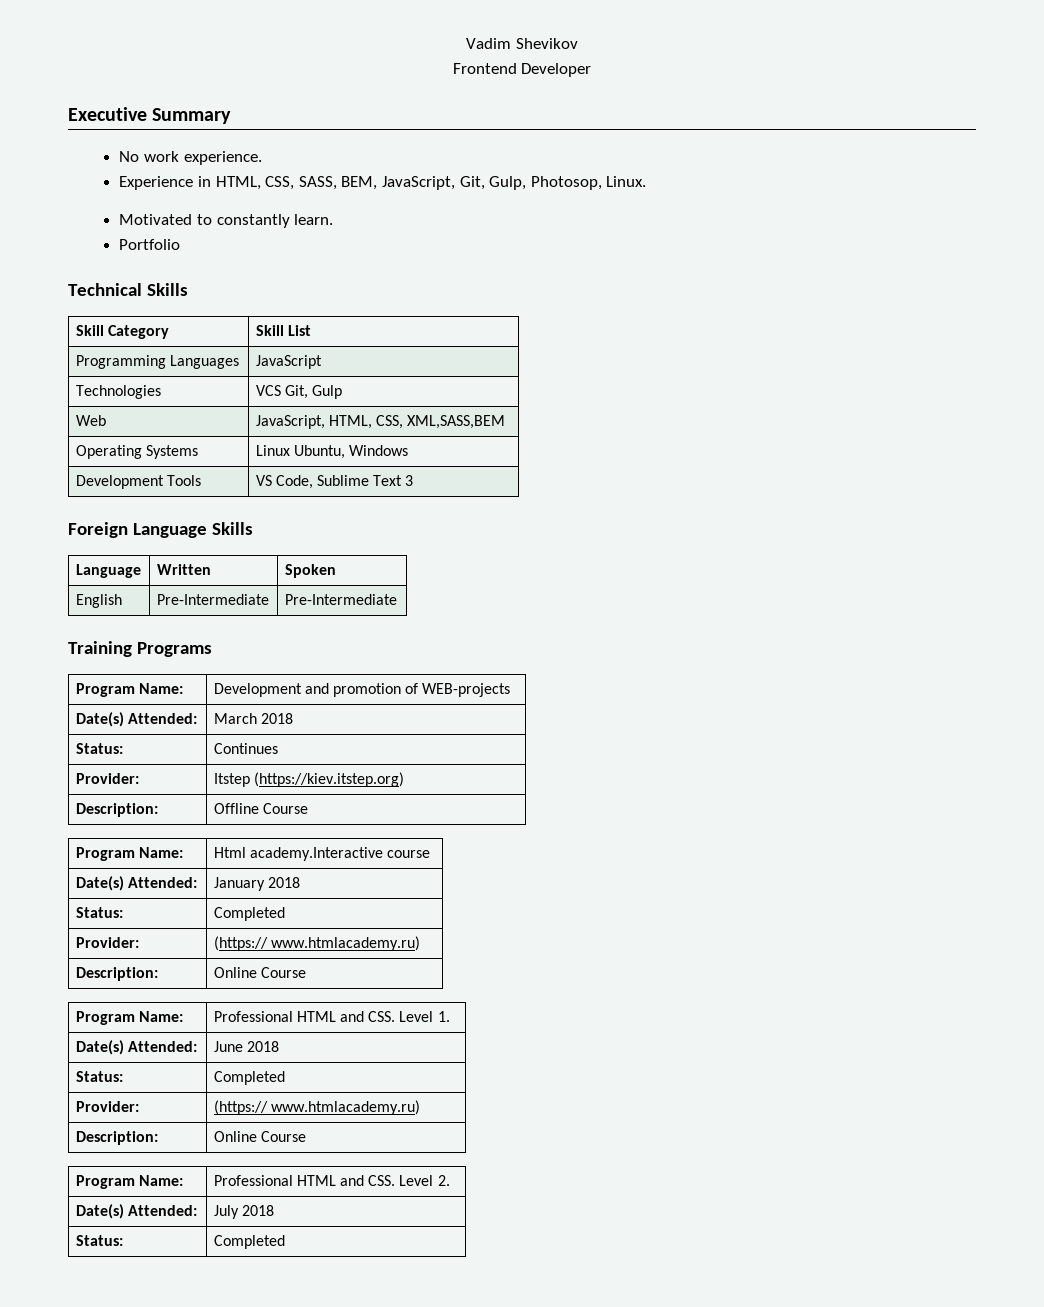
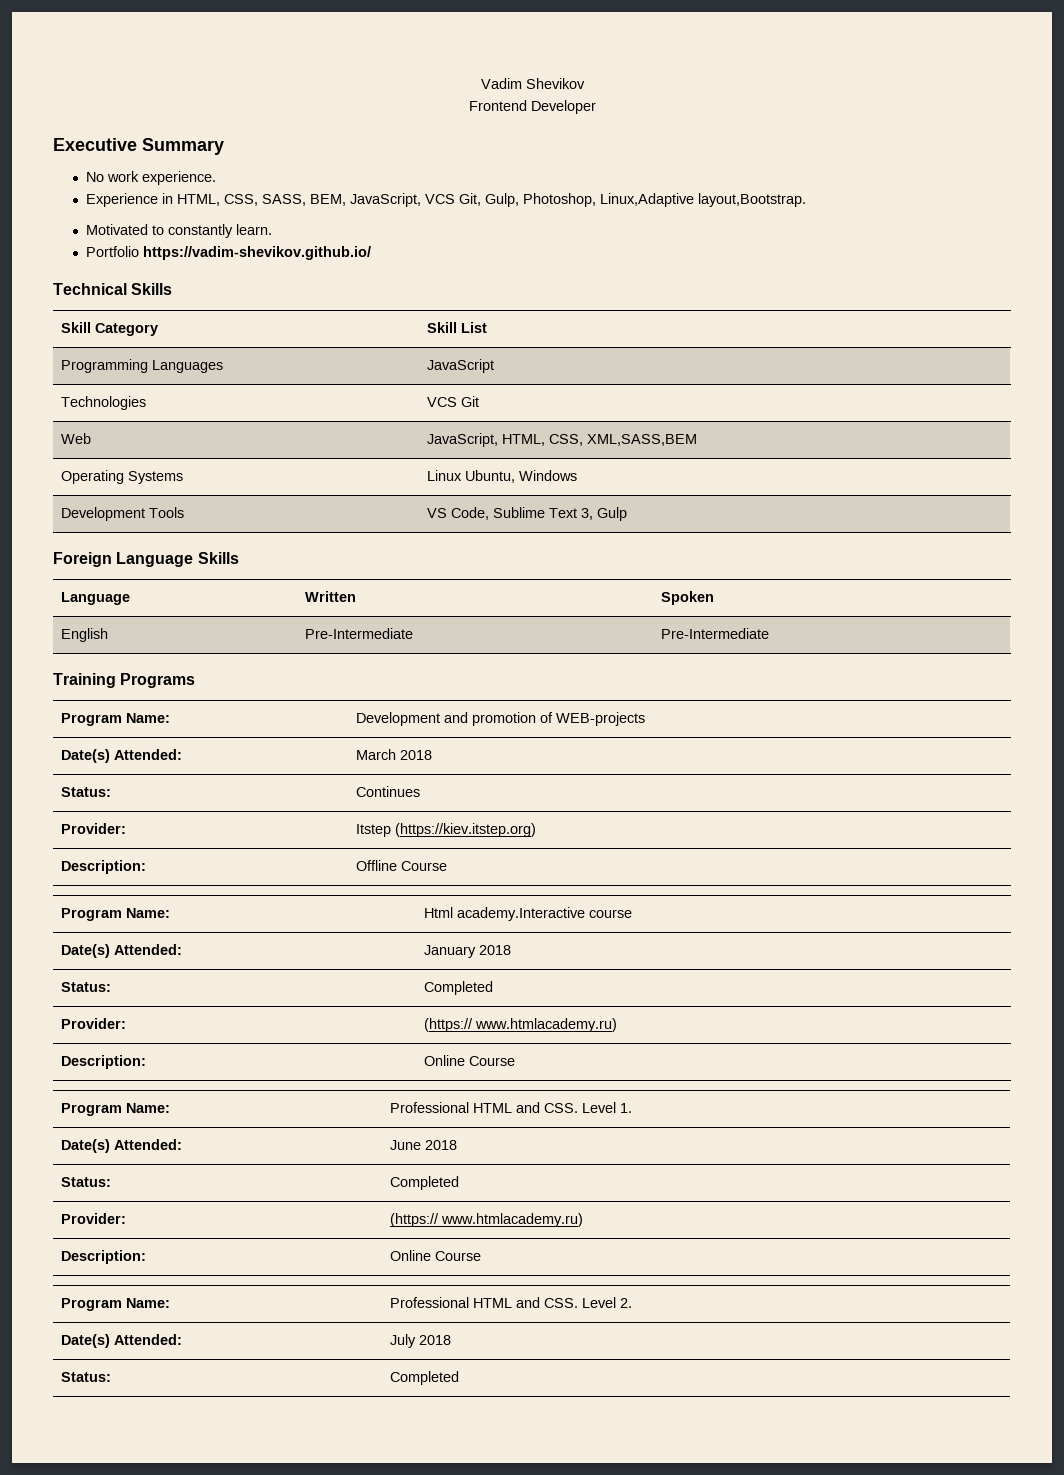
(455, 183) none -> [424,194,455,204] VCS
[530,176,647,190] Photosop, Linux. -> [522,193,806,207] Photoshop, Linux,Adaptive layout,Bootstrap.
(181, 244) none -> [142,246,371,260] https://vadim-shevikov.github.io/
[284,385,343,399] Git, Gulp -> [460,396,479,407] Git
[405,475,414,486] 3 -> [580,507,627,521] 3, Gulp

